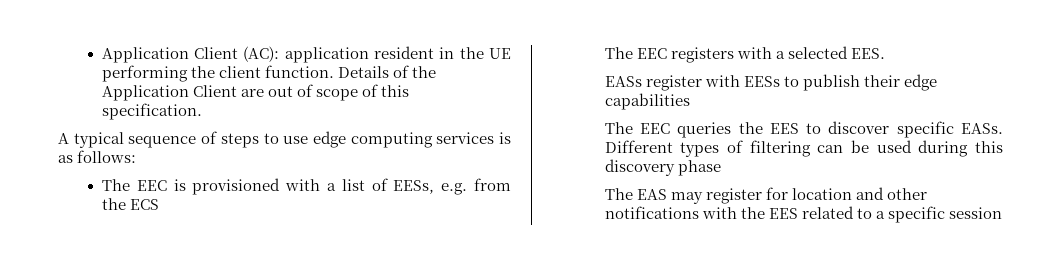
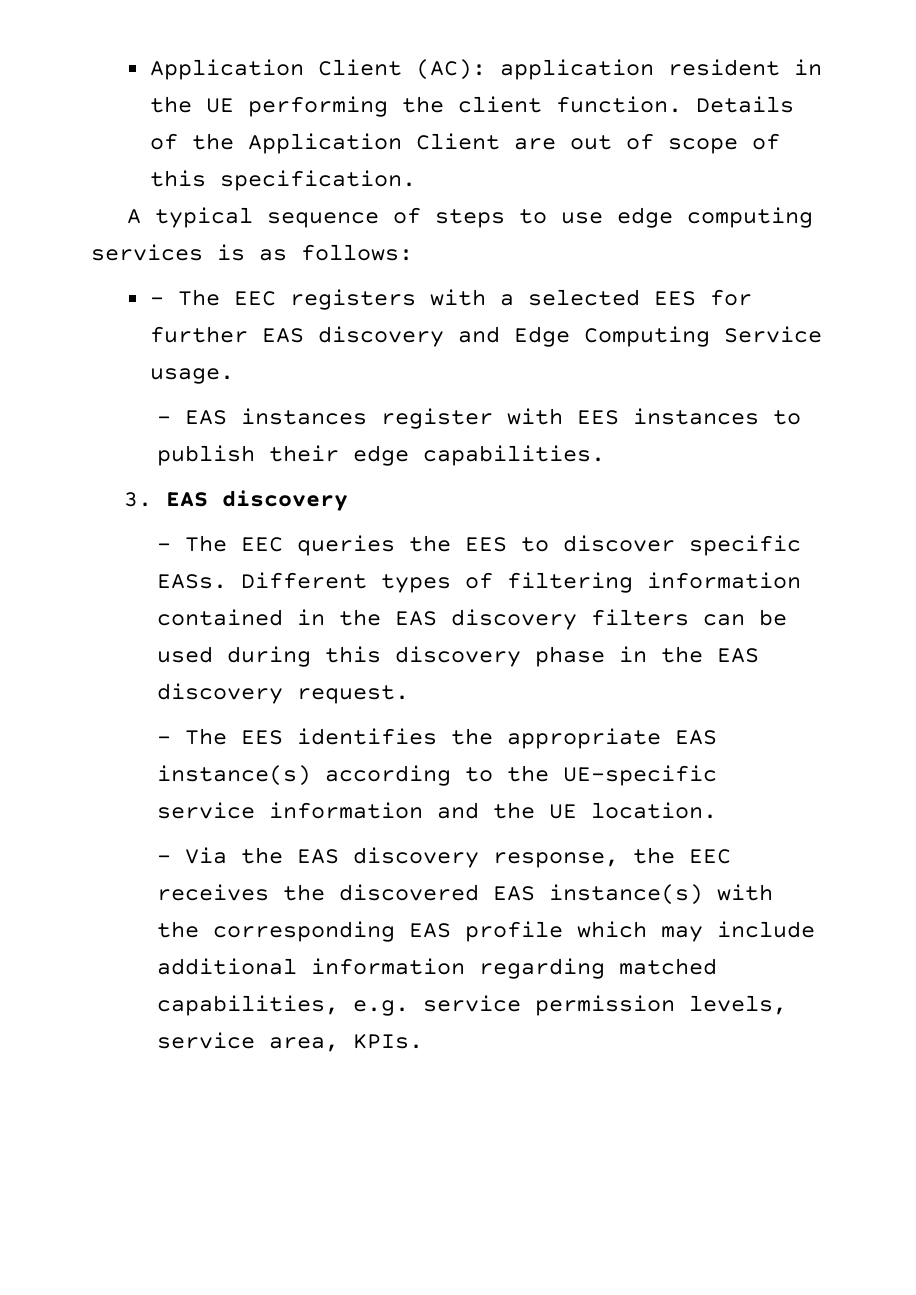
[101,178,512,195] [101,198,159,210] The EEC is provisioned with a list of EESs, e.g. from the ECS // -> [150,297,165,305] -
[851,48,886,59] [604,74,938,91] [604,93,690,110] EES. // EASs register with EESs to publish their edge capabilities // -> [654,289,753,306] [150,326,823,347] [150,368,235,384] [157,408,802,429] [157,445,606,466] [124,490,349,511] [157,543,172,551] EES for further EAS discovery and Edge Computing Service usage. // - EAS instances register with EES instances to publish their edge capabilities. // 3. EAS discovery // -
(811, 148) none -> [647,572,802,589] [157,609,690,630] information contained in the EAS discovery filters
[604,187,928,204] [604,206,1003,223] // The EAS may register for location and other notifications with the EES related to a specific session -> [619,646,760,663] [157,683,410,704] [157,728,718,749] [157,765,718,786] [157,802,718,819] [157,847,732,868] [157,884,774,905] [157,921,816,942] [157,958,718,979] [157,995,788,1016] [157,1032,424,1052] in the EAS discovery request. // - The EES identifies the appropriate EAS instance(s) according to the UE-specific service information and the UE location. // - Via the EAS discovery response, the EEC receives the discovered EAS instance(s) with the corresponding EAS profile which may include additional information regarding matched capabilities, e.g. service permission levels, service area, KPIs.

